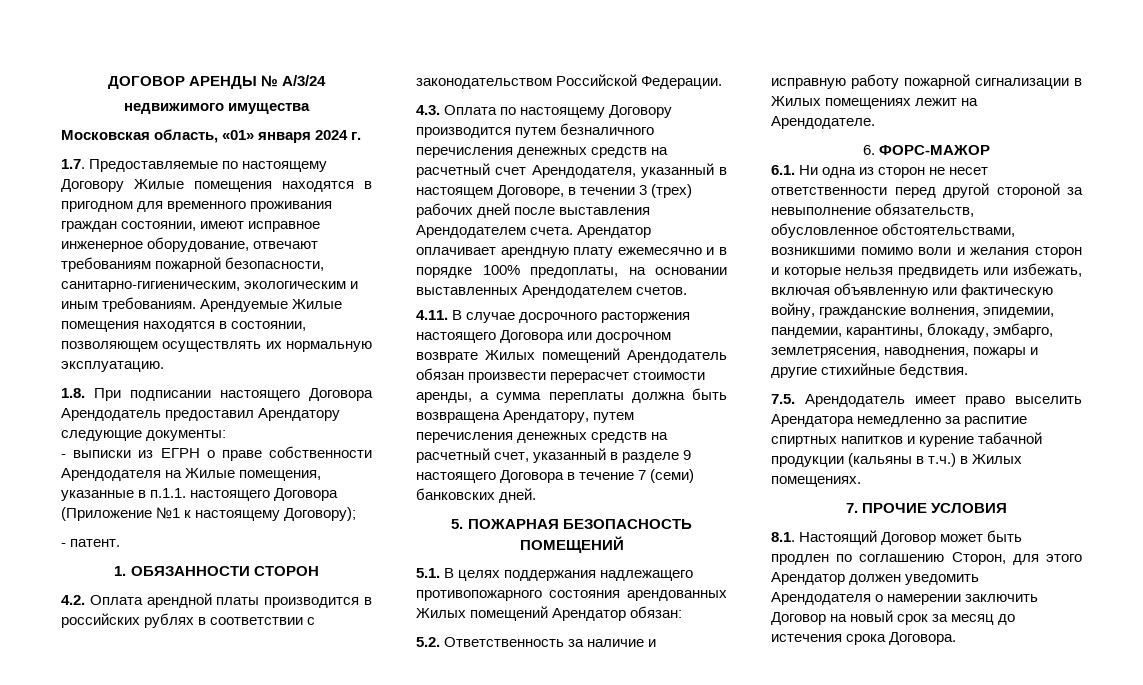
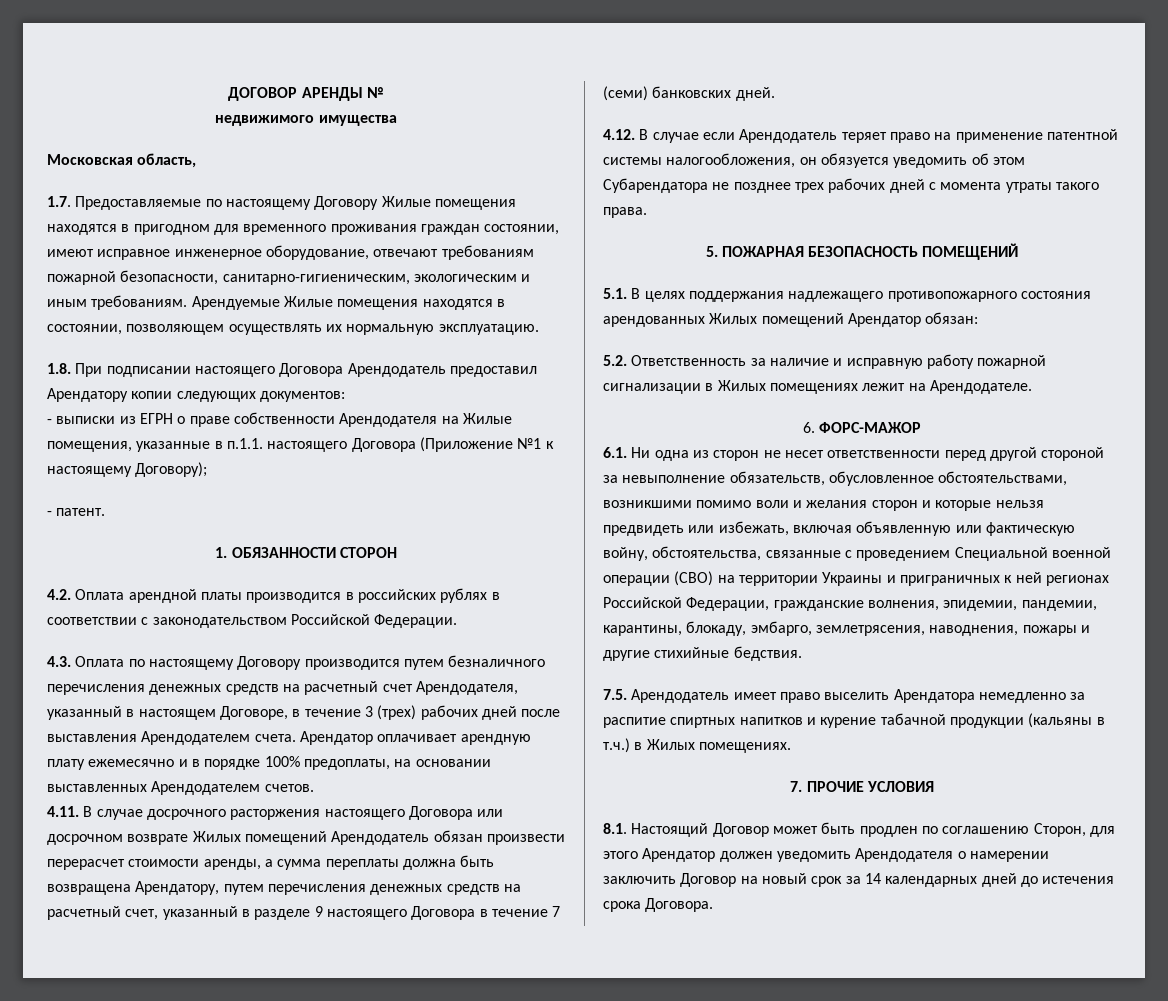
[282,75,327,86] А/3/24 -> (384, 92) none
[222,130,362,143] «01» января 2024 г. -> (197, 160) none
[61,430,227,441] следующие документы: -> [131,391,345,402] копии следующих документов:
[580,187,636,195] течении -> [304,709,361,717] течение
(537, 495) none -> [603,129,1118,143] [603,153,1025,168] [603,178,1099,193] [603,207,647,218] // 4.12. В случае если Арендодатель теряет право на применение патентной системы налогообложения, он обязуется уведомить об этом Субарендатора не позднее трех рабочих дней с момента утраты такого права.
(815, 310) none -> [652,546,1111,561] [603,571,1109,586] [603,597,770,611] обстоятельства, связанные с проведением Специальной военной операции (СВО) на территории Украины и приграничных к ней регионах Российской Федерации,
[951,614,995,625] месяц -> [864,873,1017,887] 14 календарных дней

